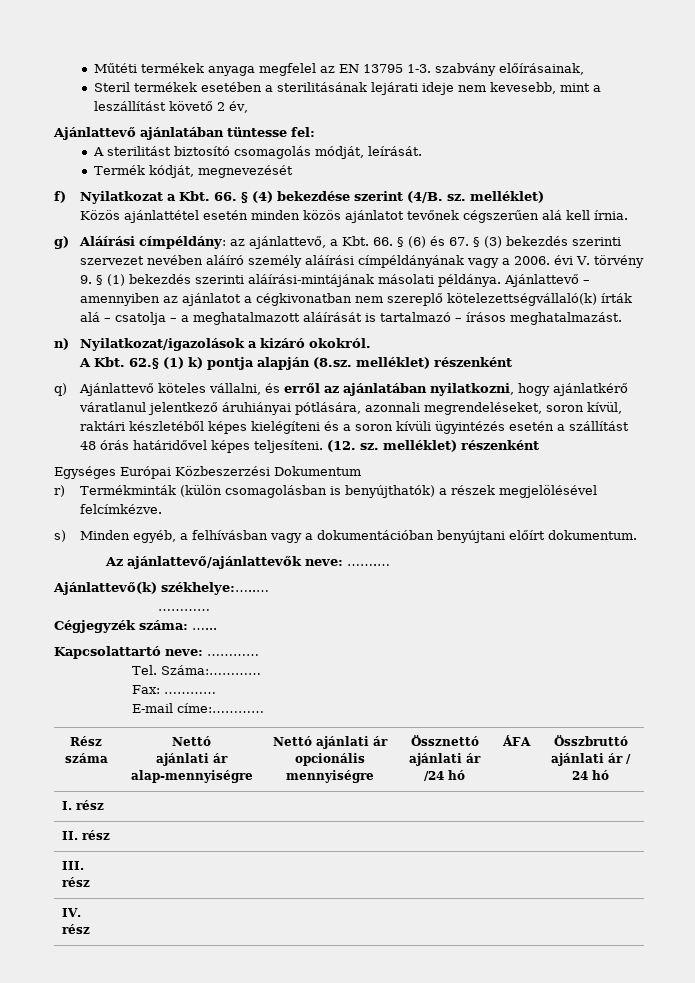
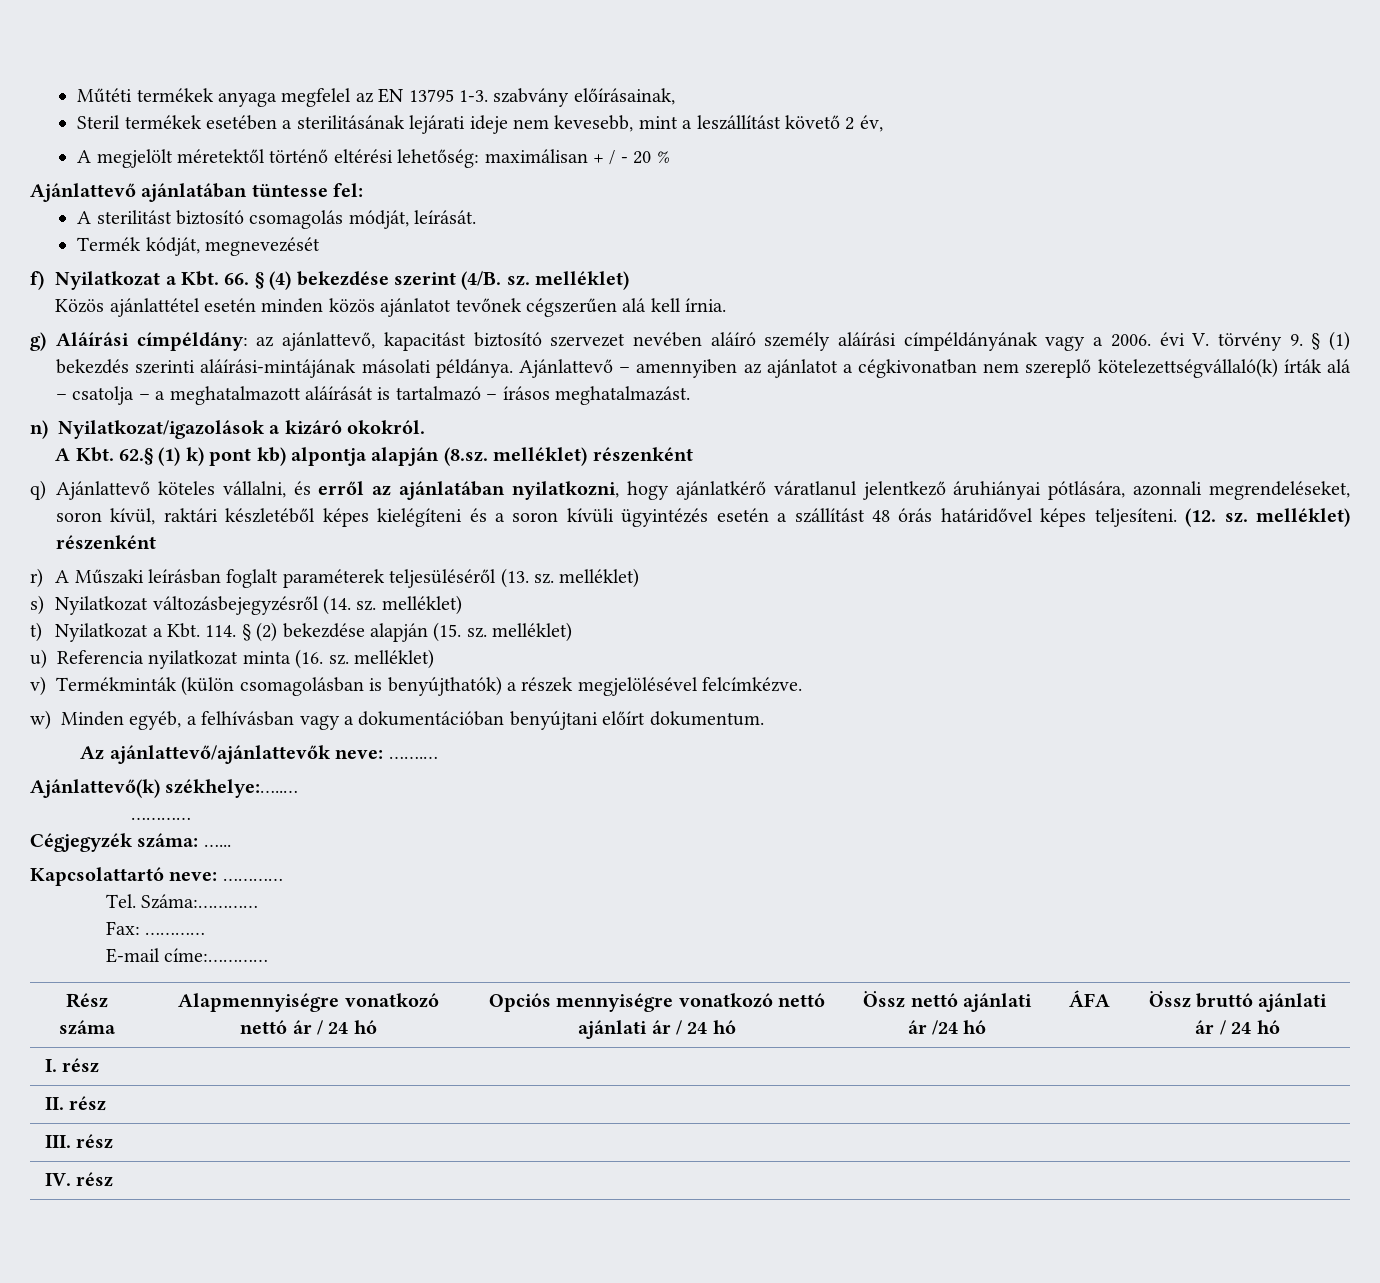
(249, 107) none -> [77,149,670,168] // A megjelölt méretektől történő eltérési lehetőség: maximálisan + / - 20 %
[329,236,621,248] a Kbt. 66. § (6) és 67. § (3) bekezdés szerinti -> [383,332,542,351] kapacitást biztosító
[206,357,254,370] pontja -> [209,447,368,466] pont kb) alpontja
[54,466,361,479] [54,485,65,497] Egységes Európai Közbeszerzési Dokumentum // r) -> [30,568,640,588] [30,595,462,615] [30,622,573,642] [30,649,434,669] [30,676,46,696] r) A Műszaki leírásban foglalt paraméterek teljesüléséről (13. sz. melléklet) // s) Nyilatkozat változásbejegyzésről (14. sz. melléklet) // t) Nyilatkozat a Kbt. 114. § (2) bekezdése alapján (15. sz. melléklet) // u) Referencia nyilatkozat minta (16. sz. melléklet) // v)
[54,530,66,542] s) -> [30,710,51,730] w)
[172,736,211,746] [156,753,228,766] [130,770,253,783] [273,736,389,749] [295,753,365,766] [286,770,374,783] [410,735,479,746] Nettó // ajánlati ár alap-mennyiségre | Nettó ajánlati ár opcionális mennyiségre | Össznettó -> [178,993,439,1012] [240,1020,377,1035] [488,993,826,1012] [578,1020,736,1039] [863,991,958,1008] Alapmennyiségre vonatkozó nettó ár / 24 hó | Opciós mennyiségre vonatkozó nettó ajánlati ár / 24 hó | Össz nettó
[553,735,628,746] Összbruttó -> [1148,991,1253,1008] Össz bruttó

